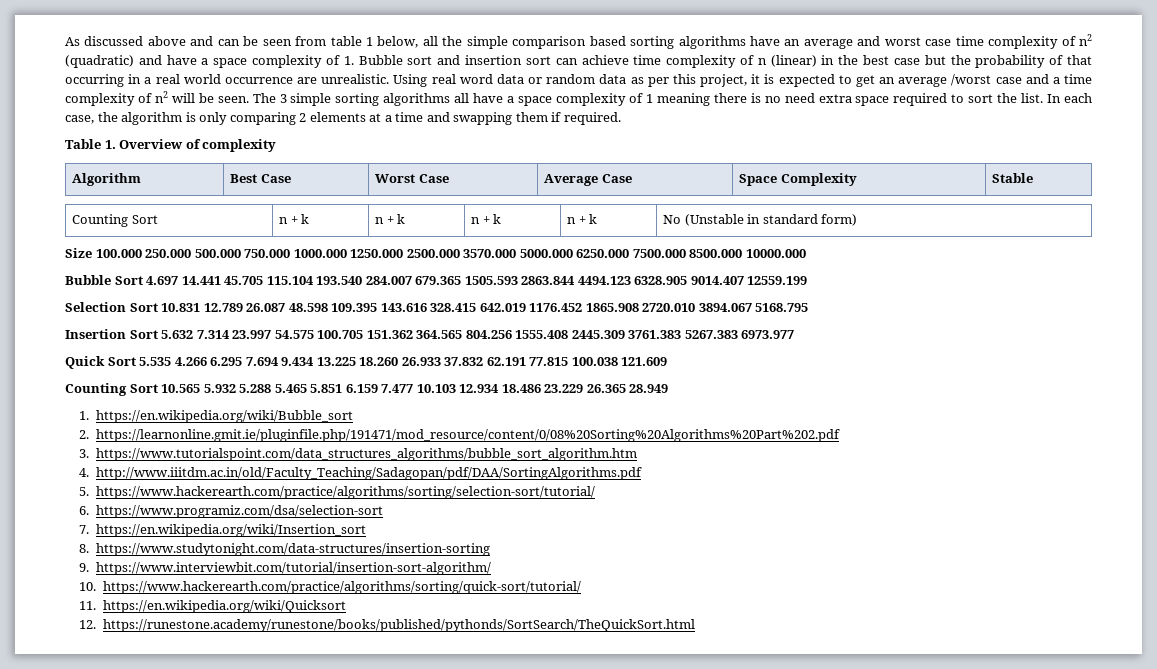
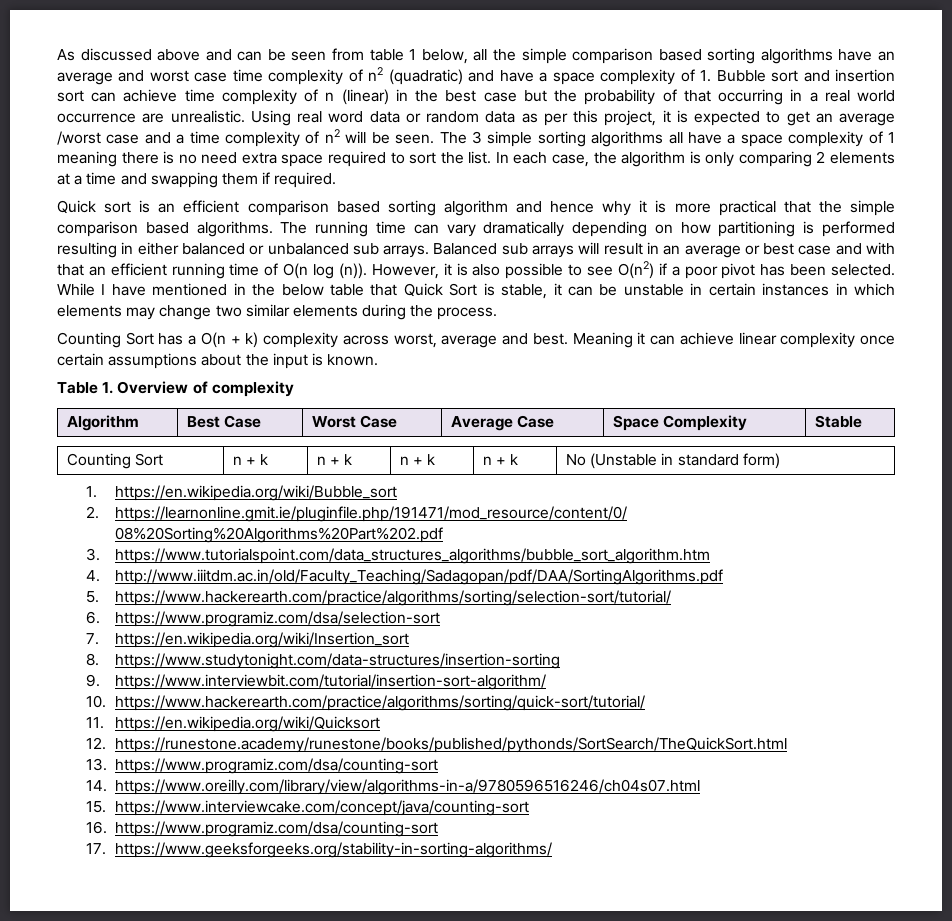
(621, 118) none -> [57,200,895,216] [57,221,896,237] [57,242,895,258] [57,261,895,279] [57,283,896,299] [57,304,498,320] [57,332,895,348] [57,353,379,369] // Quick sort is an efficient comparison based sorting algorithm and hence why it is more practical that the simple comparison based algorithms. The running time can vary dramatically depending on how partitioning is performed resulting in either balanced or unbalanced sub arrays. Balanced sub arrays will result in an average or best case and with that an efficient running time of O(n log (n)). However, it is also possible to see O(n2) if a poor pivot has been selected. While I have mentioned in the below table that Quick Sort is stable, it can be unstable in certain instances in which elements may change two similar elements during the process. // Counting Sort has a O(n + k) complexity across worst, average and best. Meaning it can achieve linear complexity once certain assumptions about the input is known.
[65,248,806,258] [65,275,808,285] [65,302,809,312] [65,329,795,339] [65,356,668,369] [65,383,669,396] // Size 100.000 250.000 500.000 750.000 1000.000 1250.000 2500.000 3570.000 5000.000 6250.000 7500.000 8500.000 10000.000 // Bubble Sort 4.697 14.441 45.705 115.104 193.540 284.007 679.365 1505.593 2863.844 4494.123 6328.905 9014.407 12559.199 // Selection Sort 10.831 12.789 26.087 48.598 109.395 143.616 328.415 642.019 1176.452 1865.908 2720.010 3894.067 5168.795 // Insertion Sort 5.632 7.314 23.997 54.575 100.705 151.362 364.565 804.256 1555.408 2445.309 3761.383 5267.383 6973.977 // Quick Sort 5.535 4.266 6.295 7.694 9.434 13.225 18.260 26.933 37.832 62.191 77.815 100.038 121.609 // Counting Sort 10.565 5.932 5.288 5.465 5.851 6.159 7.477 10.103 12.934 18.486 23.229 26.365 28.949 -> (780, 461) none
(695, 625) none -> [86,758,439,774] [86,779,701,795] [86,800,530,816] [86,821,439,837] [86,842,553,858] // 13. https://www.programiz.com/dsa/counting-sort // 14. https://www.oreilly.com/library/view/algorithms-in-a/9780596516246/ch04s07.html // 15. https://www.interviewcake.com/concept/java/counting-sort // 16. https://www.programiz.com/dsa/counting-sort // 17. https://www.geeksforgeeks.org/stability-in-sorting-algorithms/

